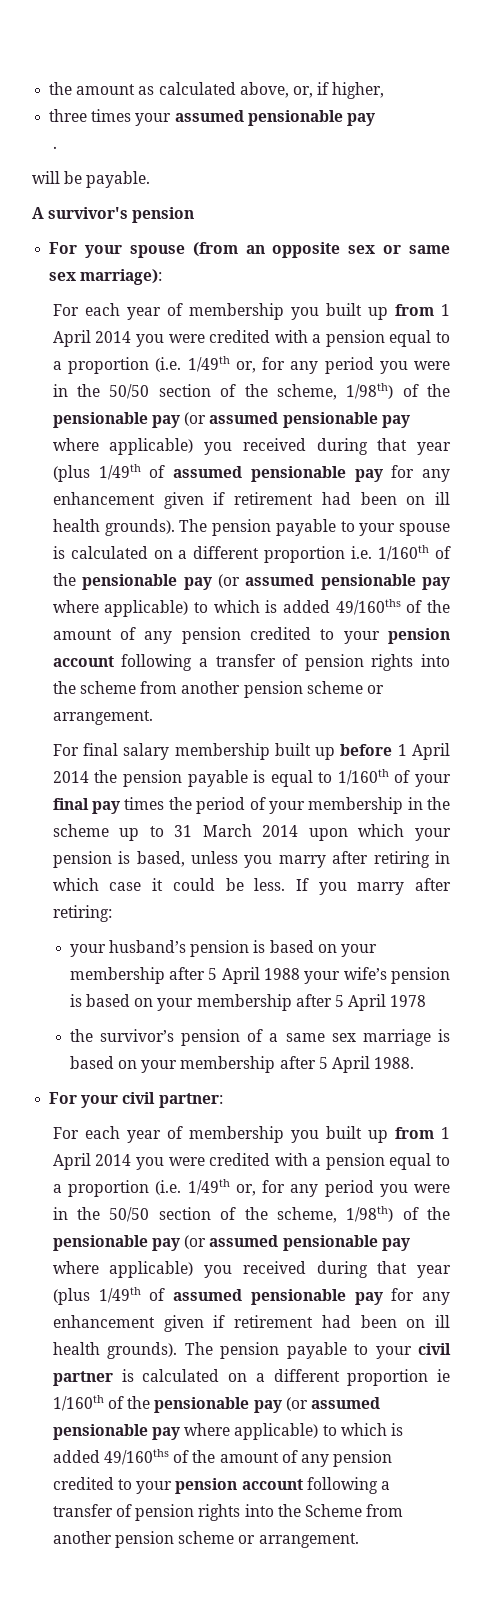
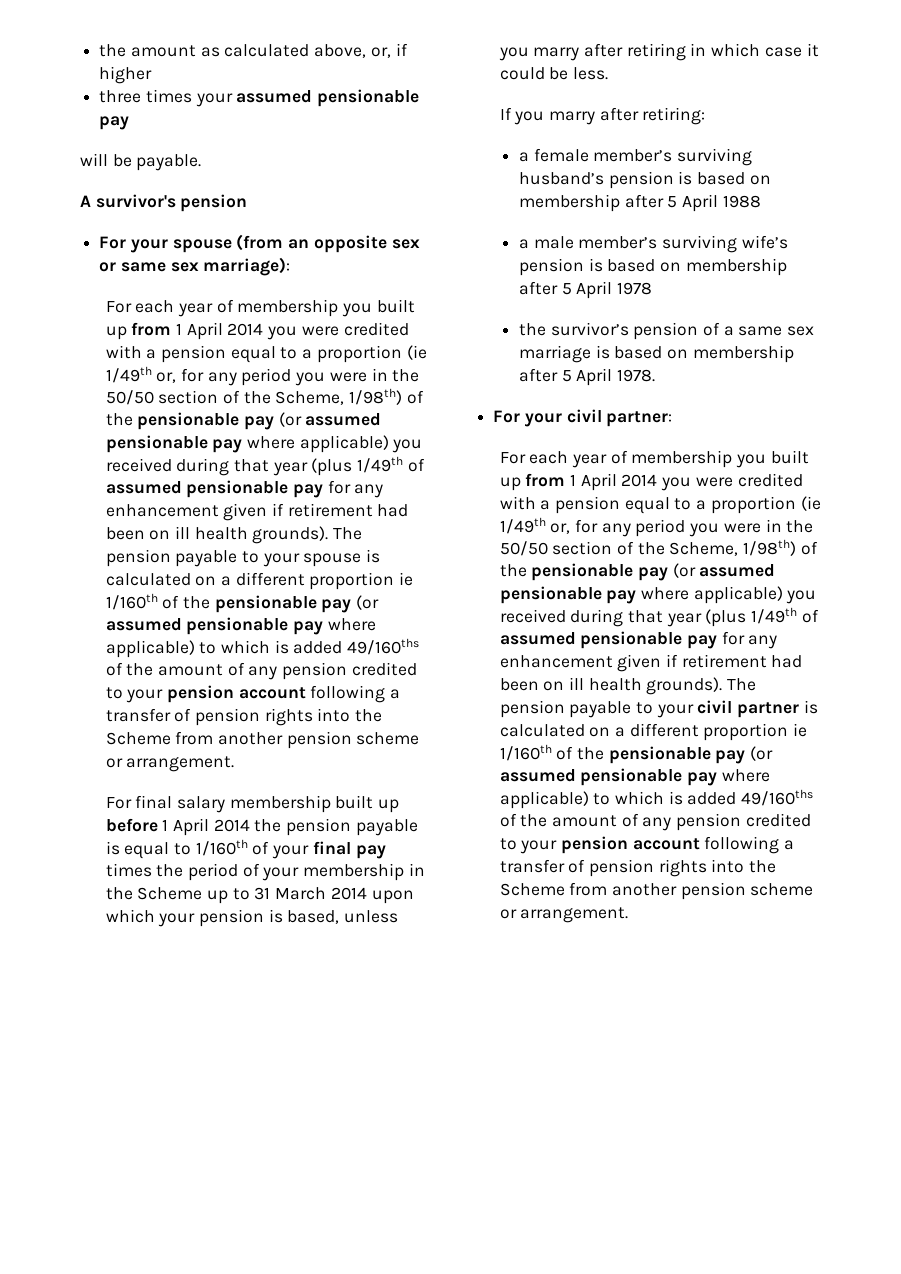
[332,82,385,99] higher, -> [99,66,153,84] higher
[52,146,57,149] // . -> (130, 123) none
[155,357,182,372] (i.e. -> [406,345,427,360] (ie
[276,384,337,400] scheme, -> [275,391,345,405] Scheme,
[351,546,373,559] i.e. -> [399,572,414,586] ie
[79,681,136,694] scheme -> [105,732,171,745] Scheme
[52,824,109,837] scheme -> [137,887,203,900] Scheme
(286, 884) none -> (609, 73) //
[69,944,106,957] your -> [518,148,752,166] a female member’s surviving
[340,944,377,957] your -> (771, 180) none
[304,971,341,984] your -> [518,235,737,253] // a male member’s surviving
[157,998,194,1011] your -> (681, 267) none
[141,1056,415,1073] your membership after 5 April 1988. -> [692,345,794,363] [518,368,655,386] membership after 5 April 1978.
[155,1180,182,1195] (i.e. -> [800,496,821,511] (ie
[276,1207,337,1223] scheme, -> [669,542,739,556] Scheme,

